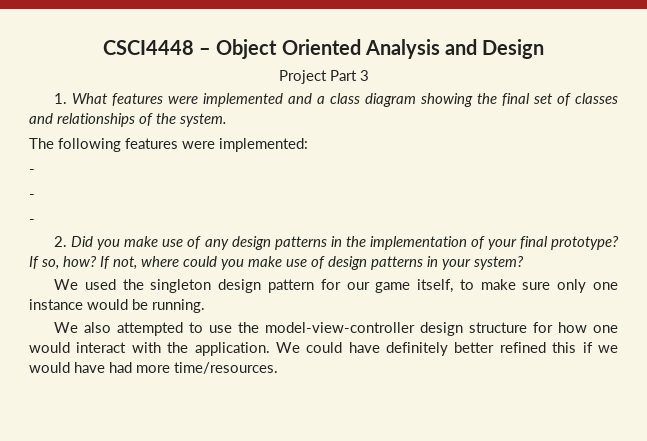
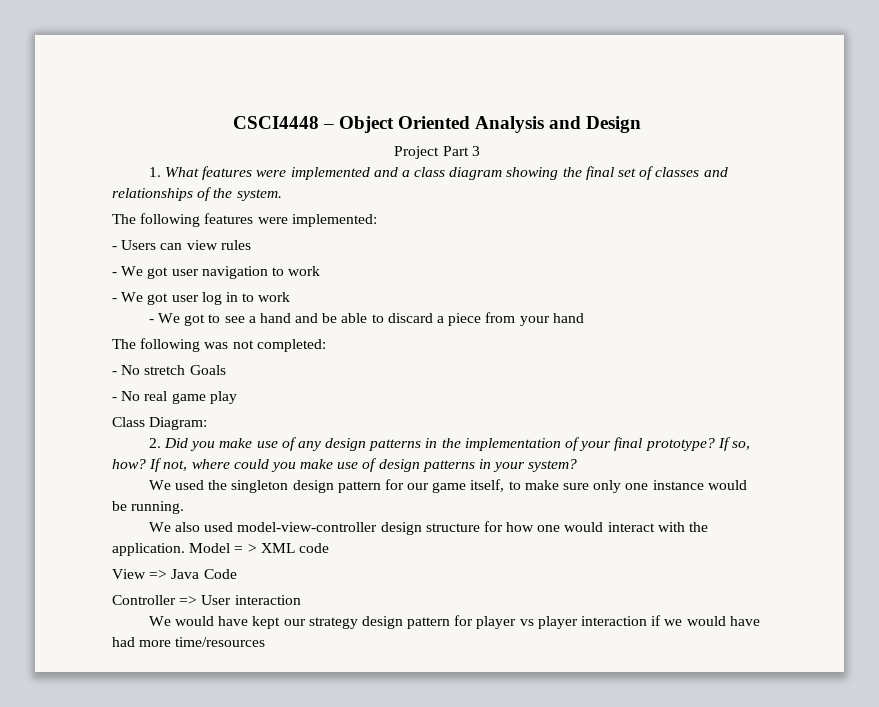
[29,194,35,199] [29,219,35,224] // - // - -> [121,240,251,250] [112,266,321,279] [112,292,291,305] [148,312,584,326] [112,338,326,352] [112,365,226,375] [112,391,237,404] [112,417,208,430] Users can view rules // - We got user navigation to work // - We got user log in to work // - We got to see a hand and be able to discard a piece from your hand // The following was not completed: // - No stretch Goals // - No real game play // Class Diagram:
[117,322,260,336] attempted to use the -> [204,522,234,532] used
[275,342,577,356] We could have definitely better refined this -> [189,543,329,553] [112,569,237,579] [112,595,301,605] [148,615,647,629] Model = > XML code // View => Java Code // Controller => User interaction // We would have kept our strategy design pattern for player vs player interaction
[174,362,278,374] time/resources. -> [175,637,266,647] time/resources

